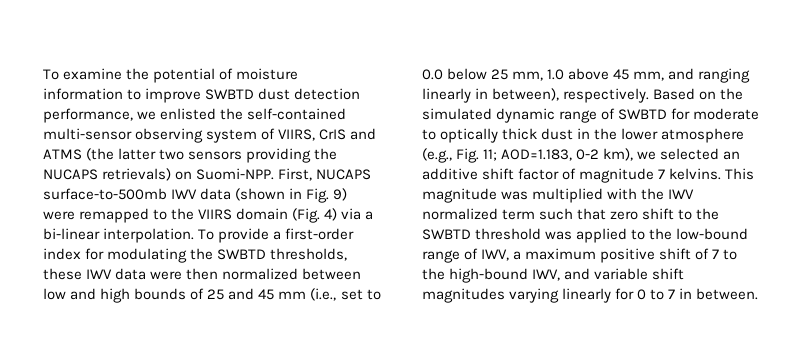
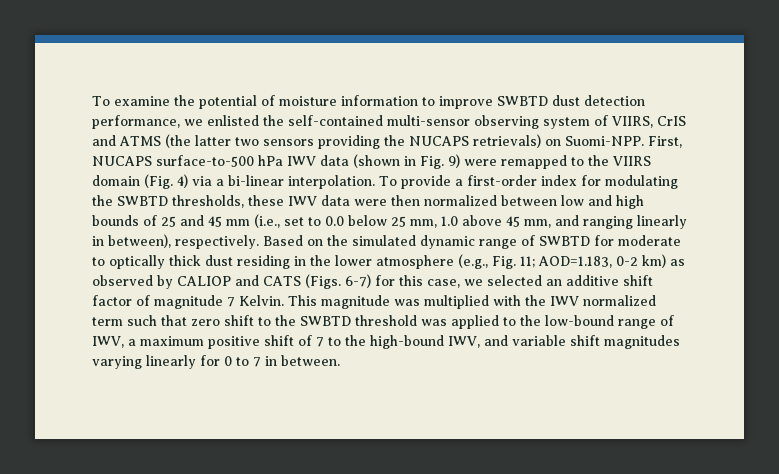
[43,188,167,200] surface-to-500mb -> [156,155,283,167] surface-to-500 hPa
(574, 134) none -> [237,255,290,269] residing
[603,148,634,161] km), -> [642,254,685,268] [92,274,460,289] km) as observed by CALIOP and CATS (Figs. 6-7) for this case,
[669,168,722,180] kelvins. -> [239,295,284,306] Kelvin.

